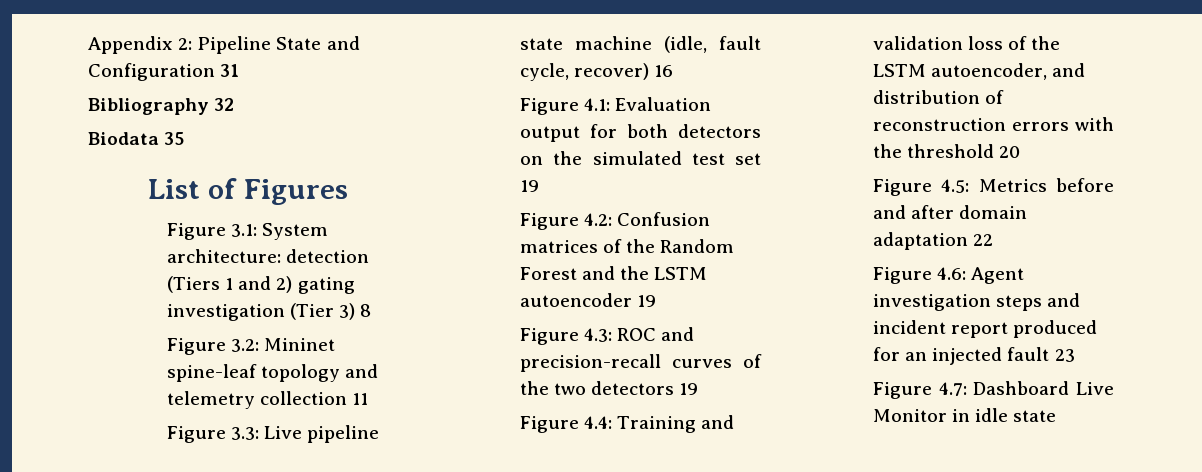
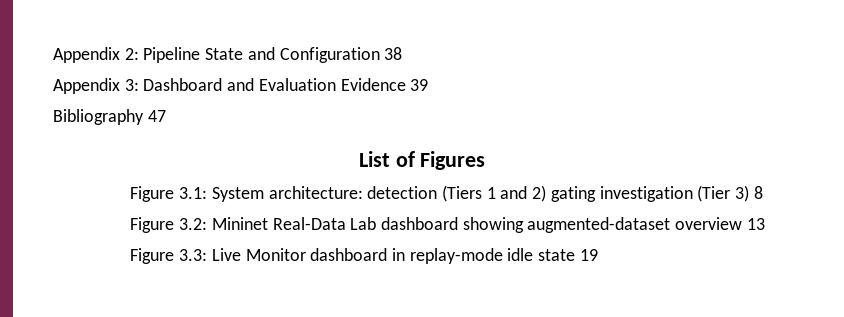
[220,64,240,77] [88,98,235,115] [88,132,185,145] 31 // Bibliography 32 // Biodata 35 -> [384,47,403,60] [53,78,429,94] [53,109,166,125] 38 // Appendix 3: Dashboard and Evaluation Evidence 39 // Bibliography 47
[167,364,379,382] [167,391,369,409] [167,425,380,443] [520,36,761,53] [520,63,674,81] [520,97,712,115] [520,124,761,142] [520,151,761,165] [520,180,540,192] [520,212,711,230] [520,239,735,253] [520,266,708,280] [520,293,657,307] [520,327,695,345] [520,354,762,372] [520,381,699,395] [520,415,735,433] [873,36,1061,50] [873,63,1086,80] [873,90,1005,104] [873,117,1114,131] [873,144,1021,158] [873,178,1114,196] [873,205,1028,219] [873,232,994,250] [873,267,1025,284] [873,293,1081,311] [873,320,1098,338] [873,347,1075,365] [873,381,1114,399] [873,409,971,422] spine-leaf topology and telemetry collection 11 // Figure 3.3: Live pipeline state machine (idle, fault cycle, recover) 16 // Figure 4.1: Evaluation output for both detectors on the simulated test set 19 // Figure 4.2: Confusion matrices of the Random Forest and the LSTM autoencoder 19 // Figure 4.3: ROC and precision-recall curves of the two detectors 19 // Figure 4.4: Training and validation loss of the LSTM autoencoder, and distribution of reconstruction errors with the threshold 20 // Figure 4.5: Metrics before and after domain adaptation 22 // Figure 4.6: Agent investigation steps and incident report produced for an injected fault 23 // Figure 4.7: Dashboard Live Monitor in -> [272,217,765,233] [130,248,503,264] Real-Data Lab dashboard showing augmented-dataset overview 13 // Figure 3.3: Live Monitor dashboard in replay-mode
(1057, 416) none -> [579,249,598,261] 19

